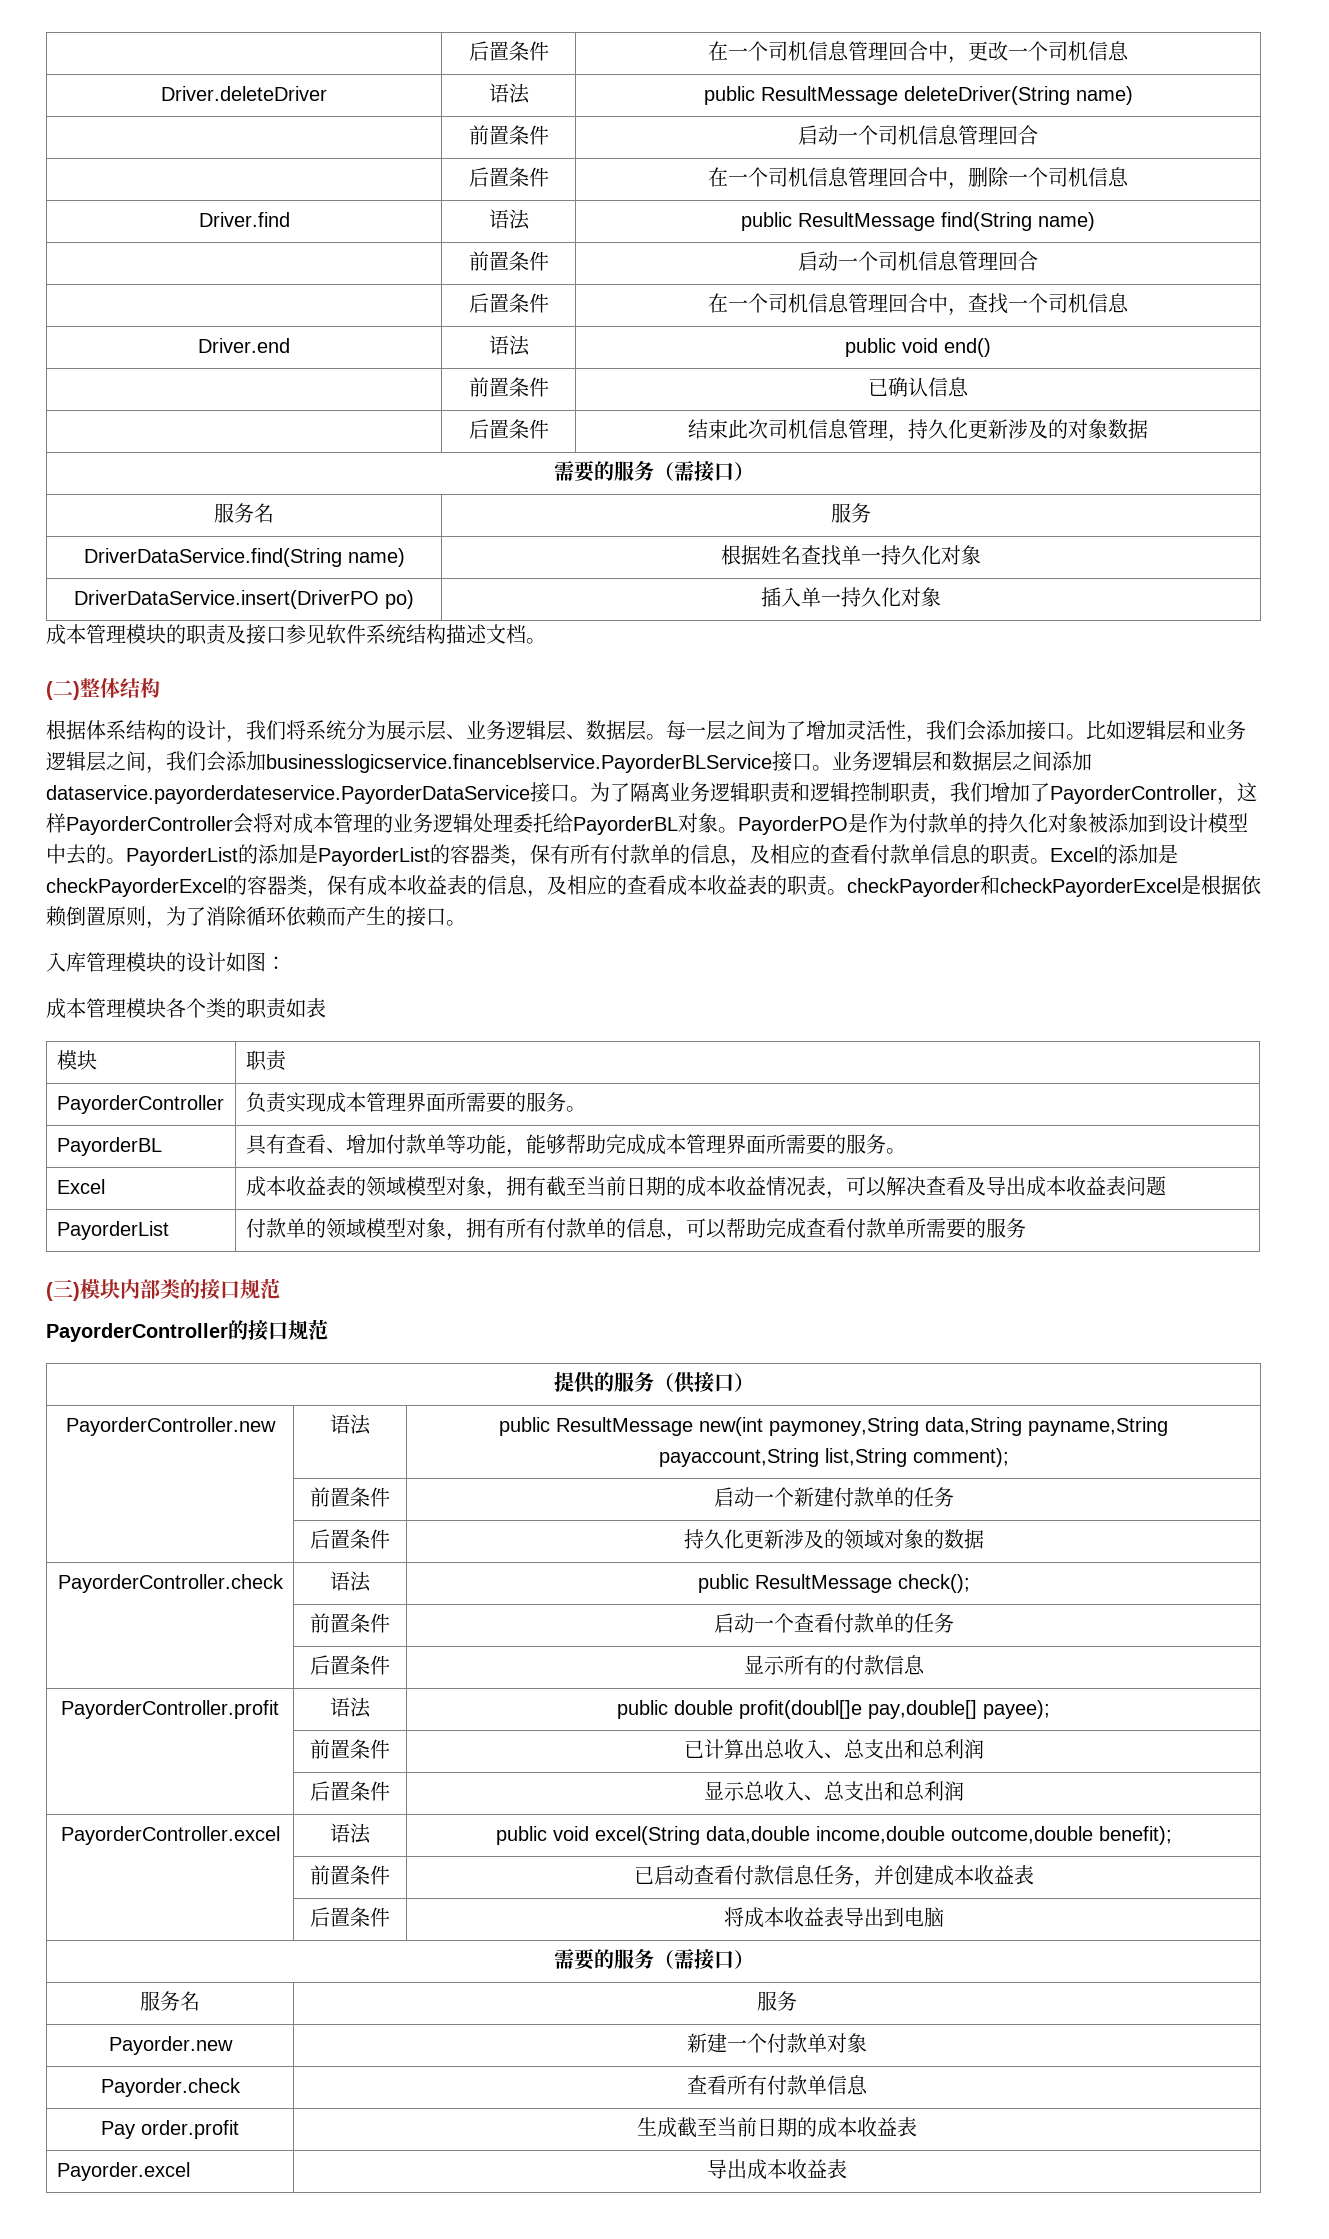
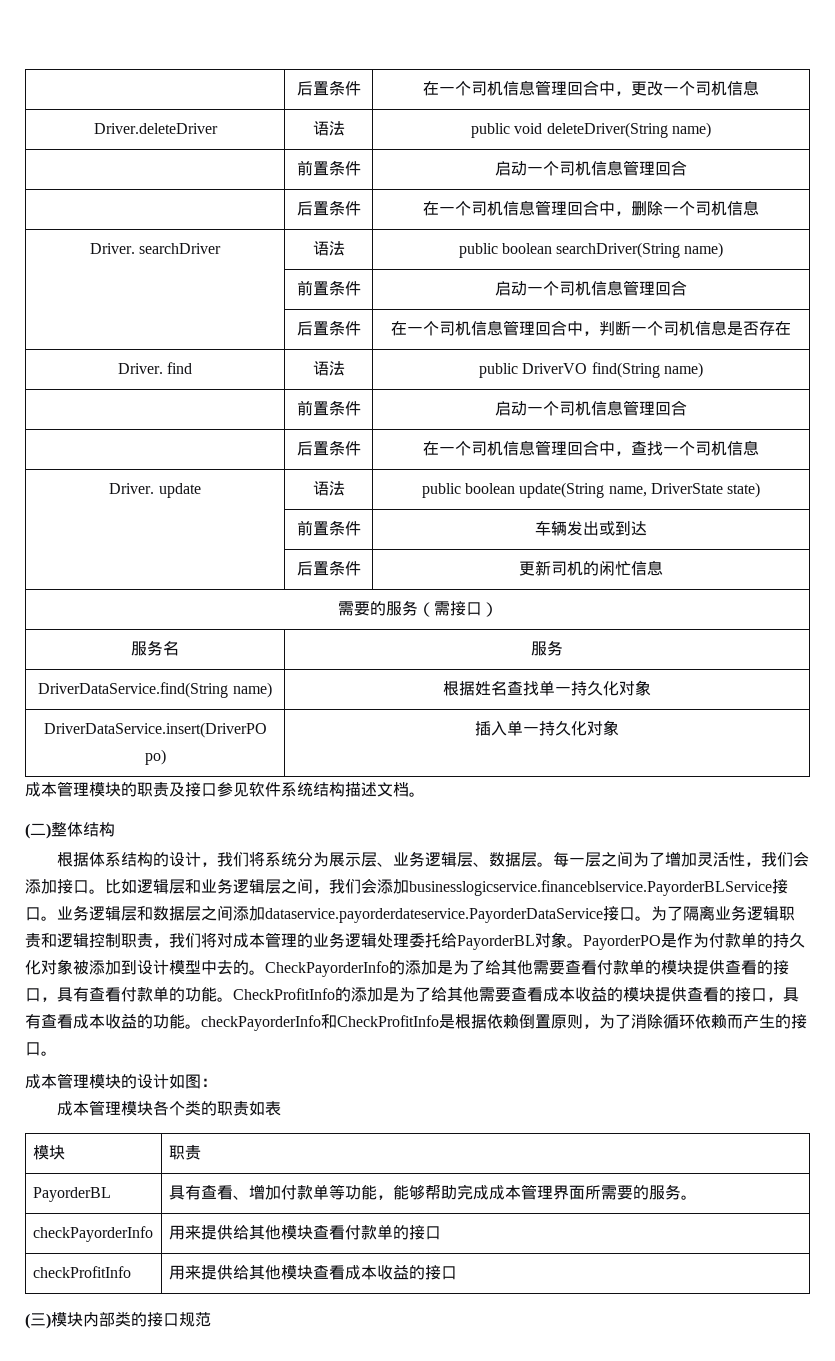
[760,86,898,105] ResultMessage -> [514,123,543,134] void
[198,212,290,227] [488,209,530,230] [741,212,935,231] Driver.find | 语法 | public ResultMessage -> [89,243,222,254] [312,241,345,256] [458,242,724,258] [296,280,361,296] [495,280,687,296] [296,320,361,336] [391,320,791,336] [117,362,193,374] [312,361,345,376] [479,363,588,378] Driver. searchDriver | 语法 | public boolean searchDriver(String name) // | 前置条件 | 启动一个司机信息管理回合 // | 后置条件 | 在一个司机信息管理回合中，判断一个司机信息是否存在 // Driver. find | 语法 | public DriverVO
[198,338,290,353] [488,335,530,356] [845,338,991,357] [468,377,549,397] [868,377,969,397] [468,419,549,439] [688,419,1148,442] Driver.end | 语法 | public void end() // | 前置条件 | 已确认信息 // | 后置条件 | 结束此次司机信息管理，持久化更新涉及的对象数据 -> [109,483,201,498] [312,481,345,496] [421,482,761,498] [296,520,361,536] [535,521,647,536] [296,560,361,576] [519,560,663,576] Driver. update | 语法 | public boolean update(String name, DriverState state) // | 前置条件 | 车辆发出或到达 // | 后置条件 | 更新司机的闲忙信息
[990,782,1257,805] [46,813,253,835] 增加了PayorderController，这样PayorderController会 -> (201, 940) none
[126,844,1178,867] [46,875,1181,898] PayorderList的添加是PayorderList的容器类，保有所有付款单的信息，及相应的查看付款单信息的职责。Excel的添加是checkPayorderExcel的容器类，保有成本收益表的信息，及相应的查看成本收益表的职责。checkPayorder和checkPayorderExcel -> [265,959,789,977] [25,986,799,1002] [25,1013,439,1031] CheckPayorderInfo的添加是为了给其他需要查看付款单的模块提供查看的接口，具有查看付款单的功能。CheckProfitInfo的添加是为了给其他需要查看成本收益的模块提供查看的接口，具有查看成本收益的功能。checkPayorderInfo和CheckProfitInfo
[46,952,86,972] 入库 -> [25,1074,57,1089] 成本
[56,1095,224,1114] [245,1092,586,1113] // PayorderController | 负责实现成本管理界面所需要的服务。 -> (201, 1152) none
[56,1179,105,1194] [245,1176,1166,1199] [56,1221,169,1240] [245,1218,1026,1241] Excel | 成本收益表的领域模型对象，拥有截至当前日期的成本收益情况表，可以解决查看及导出成本收益表问题 // PayorderList | 付款单的领域模型对象，拥有所有付款单的信息，可以帮助完成查看付款单所需要的服务 -> [32,1226,153,1242] [168,1224,441,1240] [32,1266,131,1278] [168,1264,457,1280] checkPayorderInfo | 用来提供给其他模块查看付款单的接口 // checkProfitInfo | 用来提供给其他模块查看成本收益的接口
[46,1319,328,1342] [553,1371,754,1394] [65,1417,276,1436] [330,1414,371,1435] [499,1417,1168,1436] [658,1448,1009,1467] [310,1487,390,1507] [713,1487,954,1507] [310,1529,390,1549] [683,1529,984,1550] [57,1574,284,1593] [330,1571,371,1592] [697,1574,970,1593] [310,1613,390,1633] [713,1613,954,1633] [310,1655,390,1675] [743,1655,925,1675] [61,1700,279,1719] [330,1697,371,1718] [617,1700,1050,1719] [310,1739,390,1759] [683,1739,984,1759] [310,1781,390,1801] [703,1781,964,1801] [60,1826,280,1845] [330,1823,371,1844] [495,1826,1172,1845] [310,1865,390,1885] [633,1865,1034,1888] [310,1907,390,1927] [723,1907,944,1928] [553,1948,754,1970] [140,1991,200,2011] [757,1991,797,2011] [108,2036,233,2055] [687,2033,867,2053] [100,2078,241,2097] [687,2075,868,2095] [101,2120,239,2139] [637,2117,917,2138] [56,2162,190,2181] [707,2159,847,2180] // PayorderController的接口规范 // 提供的服务（供接口） // PayorderController.new | 语法 | public ResultMessage new(int paymoney,String data,String payname,String payaccount,String list,String comment); // | 前置条件 | 启动一个新建付款单的任务 // | 后置条件 | 持久化更新涉及的领域对象的数据 // PayorderController.check | 语法 | public ResultMessage check(); // | 前置条件 | 启动一个查看付款单的任务 // | 后置条件 | 显示所有的付款信息 // PayorderController.profit | 语法 | public double profit(doubl[]e pay,double[] payee); // | 前置条件 | 已计算出总收入、总支出和总利润 // | 后置条件 | 显示总收入、总支出和总利润 // PayorderController.excel | 语法 | public void excel(String data,double income,double outcome,double benefit); // | 前置条件 | 已启动查看付款信息任务，并创建成本收益表 // | 后置条件 | 将成本收益表导出到电脑 // 需要的服务（需接口） // 服务名 | 服务 // Payorder.new | 新建一个付款单对象 // Payorder.check | 查看所有付款单信息 // Pay order.profit | 生成截至当前日期的成本收益表 // Payorder.excel | 导出成本收益表 -> (211, 1319) none

